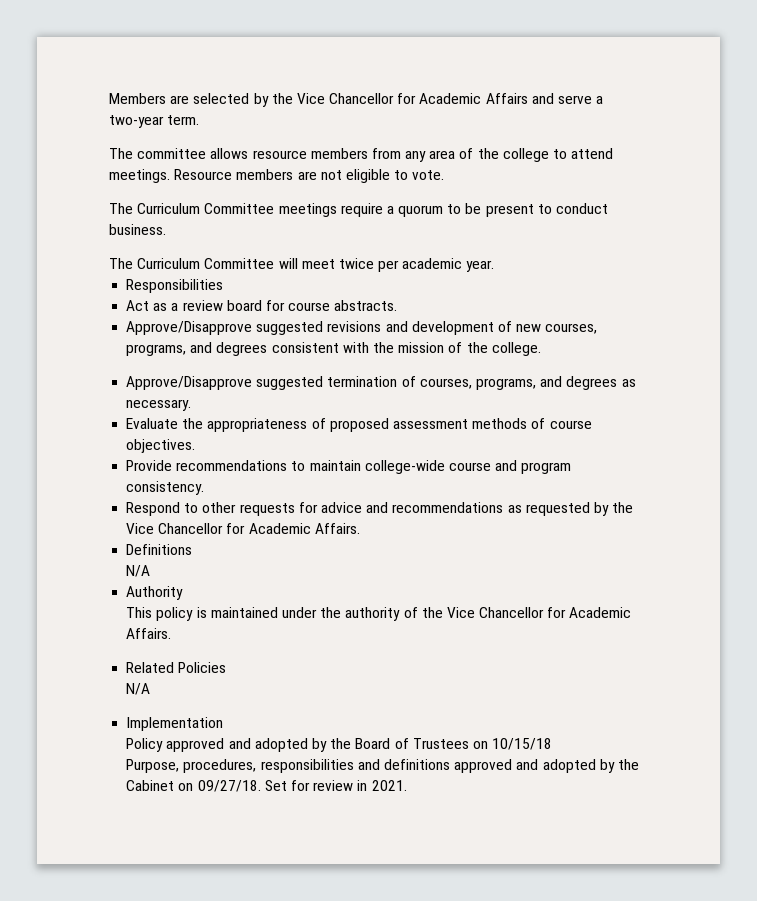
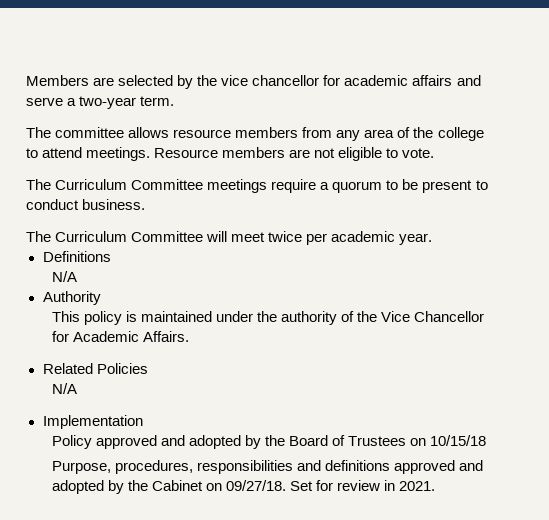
[296,93,528,104] Vice Chancellor for Academic Affairs -> [221,75,453,86] vice chancellor for academic affairs
[126,279,224,293] [126,300,398,311] [126,321,598,335] [126,342,541,356] [126,376,636,390] [126,399,192,411] [126,418,592,432] [126,439,196,453] [126,460,572,474] [126,481,205,495] [126,502,634,516] [126,523,360,534] // Responsibilities // Act as a review board for course abstracts. // Approve/Disapprove suggested revisions and development of new courses, programs, and degrees consistent with the mission of the college. // Approve/Disapprove suggested termination of courses, programs, and degrees as necessary. // Evaluate the appropriateness of proposed assessment methods of course objectives. // Provide recommendations to maintain college-wide course and program consistency. // Respond to other requests for advice and recommendations as requested by the Vice Chancellor for Academic Affairs. -> (433, 239) none

